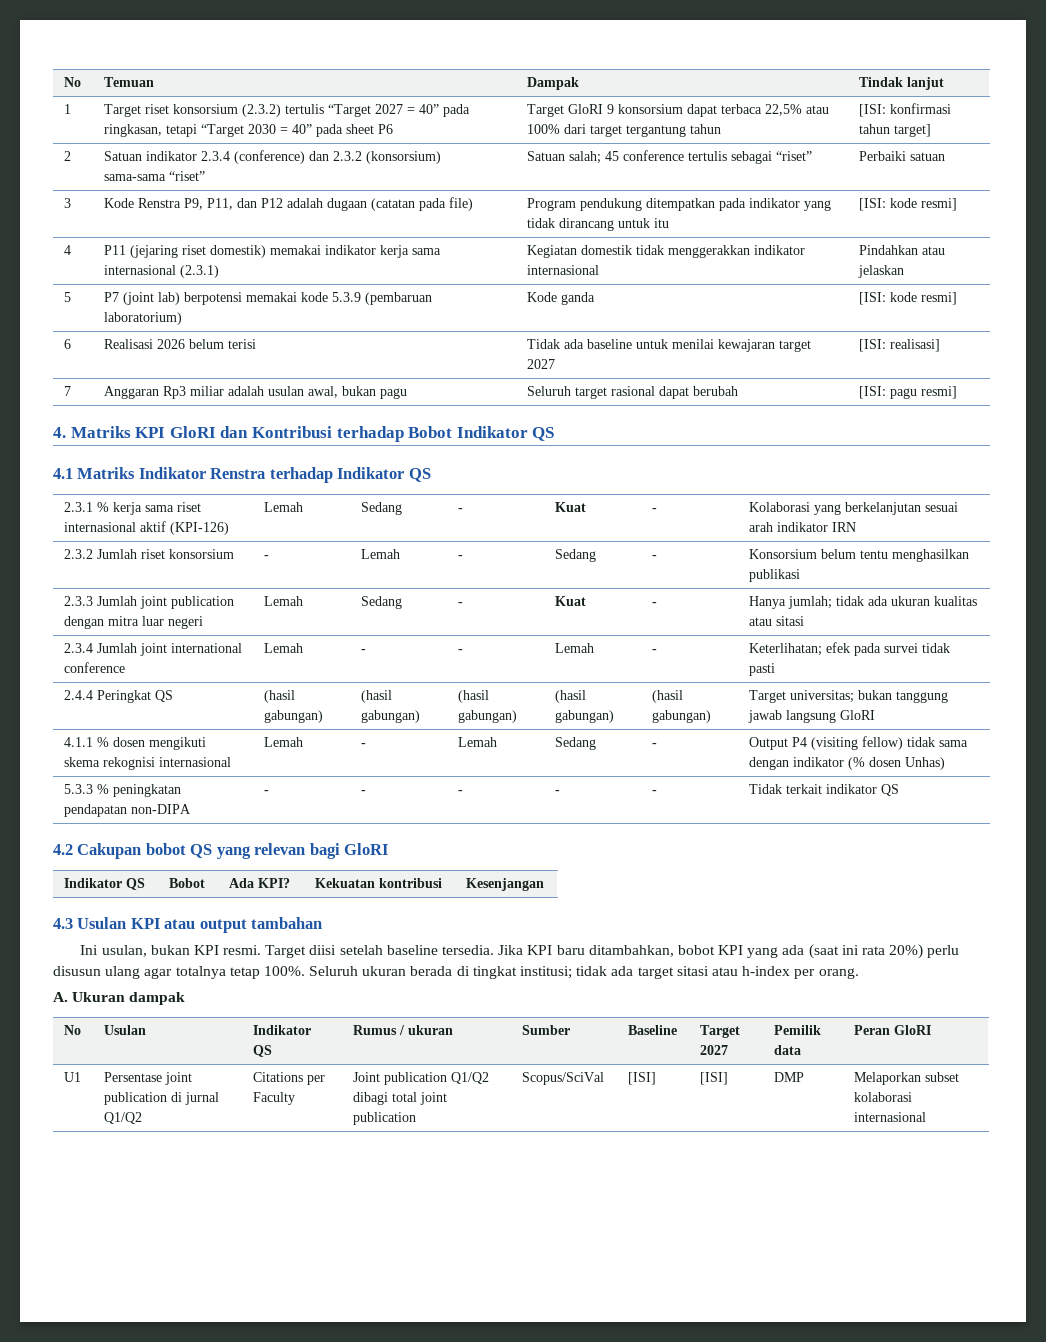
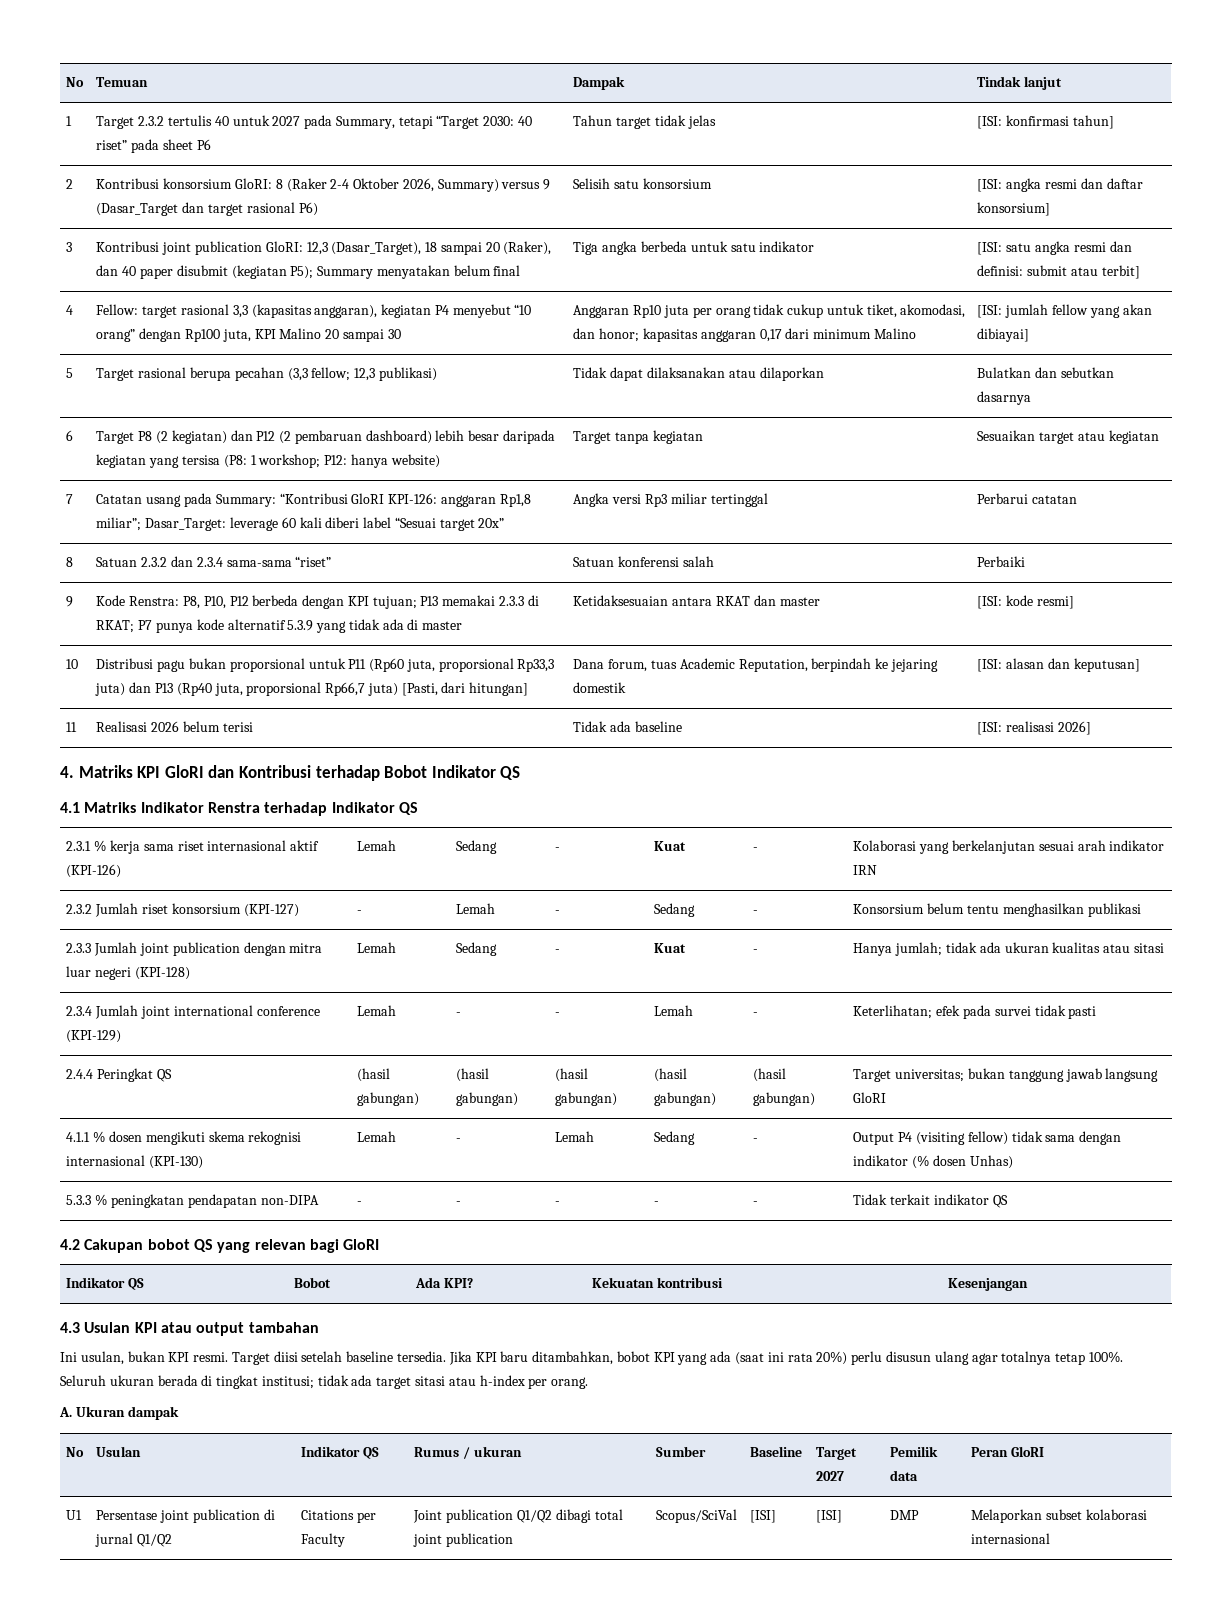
[145,104,471,117] [104,124,394,137] [527,104,830,117] [527,124,722,137] riset konsorsium (2.3.2) tertulis “Target 2027 = 40” pada ringkasan, tetapi “Target 2030 = 40” pada sheet P6 | Target GloRI 9 konsorsium dapat terbaca 22,5% atau 100% dari target tergantung tahun -> [138,115,532,129] [96,139,211,153] [573,115,716,129] 2.3.2 tertulis 40 untuk 2027 pada Summary, tetapi “Target 2030: 40 riset” pada sheet P6 | Tahun target tidak jelas
[859,124,932,137] tahun target] -> [1072,115,1114,129] tahun]
[104,150,442,164] [104,171,206,181] [527,150,813,164] Satuan indikator 2.3.4 (conference) dan 2.3.2 (konsorsium) sama-sama “riset” | Satuan salah; 45 conference tertulis sebagai “riset” -> [96,178,551,192] [96,202,318,216] [573,178,712,189] [977,178,1143,192] [977,202,1051,216] [66,242,73,252] [96,241,552,255] [96,265,521,279] [573,241,815,255] [977,241,1132,255] [977,265,1140,279] [66,305,74,315] [96,304,532,318] [96,328,401,342] [573,304,966,318] [573,328,916,342] [977,304,1152,318] [977,328,1030,342] [66,368,74,378] [96,367,437,381] [573,367,824,381] [977,367,1114,378] [977,391,1032,405] [66,430,74,441] [96,430,555,444] [96,454,440,468] [573,430,703,444] [977,430,1159,444] [66,494,74,504] [96,493,531,507] [96,517,505,531] [573,493,768,507] [977,493,1078,504] [66,557,74,567] [96,556,332,567] [573,556,714,567] Kontribusi konsorsium GloRI: 8 (Raker 2-4 Oktober 2026, Summary) versus 9 (Dasar_Target dan target rasional P6) | Selisih satu konsorsium | [ISI: angka resmi dan daftar konsorsium] // 3 | Kontribusi joint publication GloRI: 12,3 (Dasar_Target), 18 sampai 20 (Raker), dan 40 paper disubmit (kegiatan P5); Summary menyatakan belum final | Tiga angka berbeda untuk satu indikator | [ISI: satu angka resmi dan definisi: submit atau terbit] // 4 | Fellow: target rasional 3,3 (kapasitas anggaran), kegiatan P4 menyebut “10 orang” dengan Rp100 juta, KPI Malino 20 sampai 30 | Anggaran Rp10 juta per orang tidak cukup untuk tiket, akomodasi, dan honor; kapasitas anggaran 0,17 dari minimum Malino | [ISI: jumlah fellow yang akan dibiayai] // 5 | Target rasional berupa pecahan (3,3 fellow; 12,3 publikasi) | Tidak dapat dilaksanakan atau dilaporkan | Bulatkan dan sebutkan dasarnya // 6 | Target P8 (2 kegiatan) dan P12 (2 pembaruan dashboard) lebih besar daripada kegiatan yang tersisa (P8: 1 workshop; P12: hanya website) | Target tanpa kegiatan | Sesuaikan target atau kegiatan // 7 | Catatan usang pada Summary: “Kontribusi GloRI KPI-126: anggaran Rp1,8 miliar”; Dasar_Target: leverage 60 kali diberi label “Sesuai target 20x” | Angka versi Rp3 miliar tertinggal | Perbarui catatan // 8 | Satuan 2.3.2 dan 2.3.4 sama-sama “riset” | Satuan konferensi salah
[910,152,946,161] [64,198,72,208] [104,197,474,211] [527,198,832,211] [527,218,670,231] [859,198,958,211] [64,245,72,255] [104,245,442,258] [104,265,220,278] [527,245,806,258] [527,265,600,275] [859,245,946,255] [858,265,905,278] [64,292,72,302] [104,292,433,305] [104,312,183,325] [527,292,596,305] [859,292,958,305] [64,339,72,349] satuan // 3 | Kode Renstra P9, P11, dan P12 adalah dugaan (catatan pada file) | Program pendukung ditempatkan pada indikator yang tidak dirancang untuk itu | [ISI: kode resmi] // 4 | P11 (jejaring riset domestik) memakai indikator kerja sama internasional (2.3.1) | Kegiatan domestik tidak menggerakkan indikator internasional | Pindahkan atau jelaskan // 5 | P7 (joint lab) berpotensi memakai kode 5.3.9 (pembaruan laboratorium) | Kode ganda | [ISI: kode resmi] // 6 -> [66,596,74,607] [96,595,539,609] [96,619,463,633] [573,595,820,606] [977,595,1074,609] [66,659,79,669] [96,658,555,672] [95,682,529,696] [573,658,938,672] [573,682,627,693] [977,658,1140,672] [66,722,78,732] // 9 | Kode Renstra: P8, P10, P12 berbeda dengan KPI tujuan; P13 memakai 2.3.3 di RKAT; P7 punya kode alternatif 5.3.9 yang tidak ada di master | Ketidaksesuaian antara RKAT dan master | [ISI: kode resmi] // 10 | Distribusi pagu bukan proporsional untuk P11 (Rp60 juta, proporsional Rp33,3 juta) dan P13 (Rp40 juta, proporsional Rp66,7 juta) [Pasti, dari hitungan] | Dana forum, tuas Academic Reputation, berpindah ke jejaring domestik | [ISI: alasan dan keputusan] // 11
[636,339,812,352] [527,359,556,369] [859,339,941,352] [64,386,72,396] [104,386,408,399] [527,386,739,399] [859,386,958,399] untuk menilai kewajaran target 2027 | [ISI: realisasi] // 7 | Anggaran Rp3 miliar adalah usulan awal, bukan pagu | Seluruh target rasional dapat berubah | [ISI: pagu resmi] -> [977,721,1091,735] | [ISI: realisasi 2026]
(235, 554) none -> [243,904,299,917] (KPI-127)
(204, 622) none -> [134,967,190,980] (KPI-128)
(126, 667) none -> [66,1030,122,1043] (KPI-129)
(232, 762) none -> [149,1156,204,1169] (KPI-130)

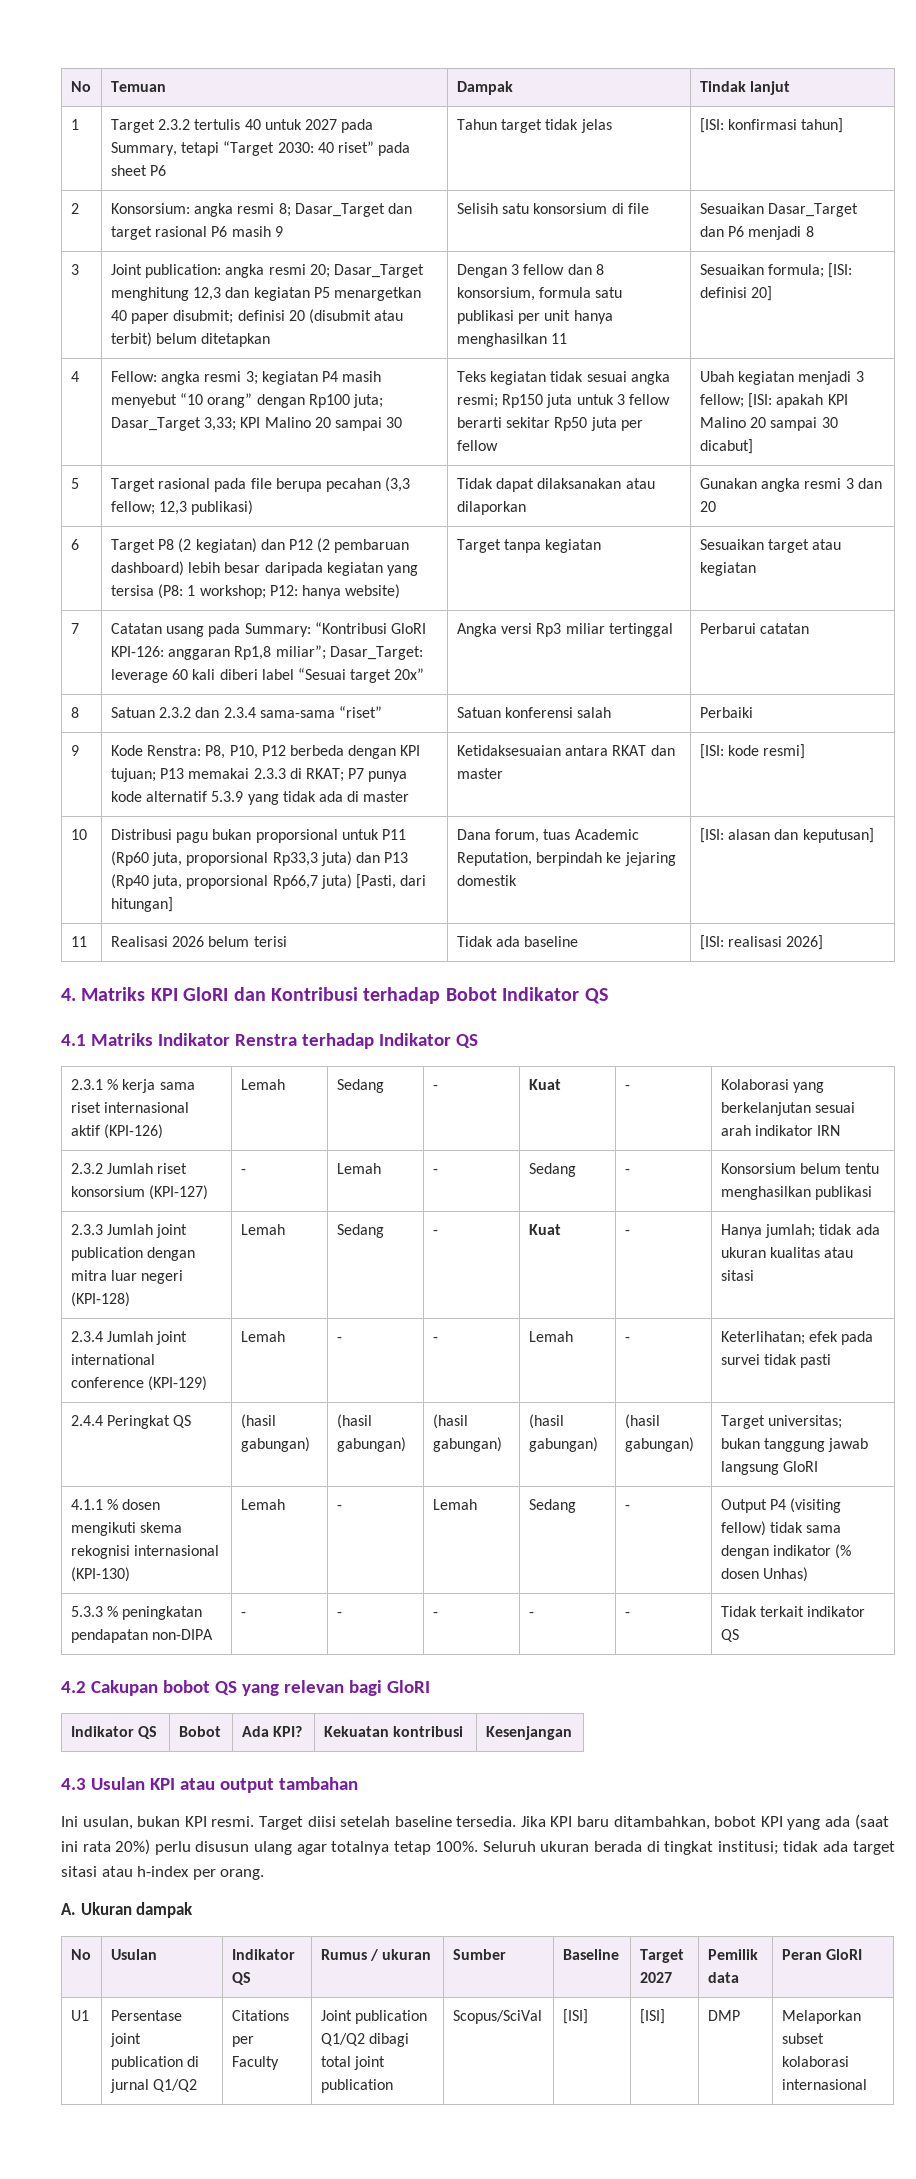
[96,178,551,192] [96,202,318,216] [573,178,712,189] [977,178,1143,192] [977,202,1051,216] [66,242,73,252] [96,241,552,255] [96,265,521,279] [573,241,815,255] [977,241,1132,255] [977,265,1140,279] [66,305,74,315] [96,304,378,318] Kontribusi konsorsium GloRI: 8 (Raker 2-4 Oktober 2026, Summary) versus 9 (Dasar_Target dan target rasional P6) | Selisih satu konsorsium | [ISI: angka resmi dan daftar konsorsium] // 3 | Kontribusi joint publication GloRI: 12,3 (Dasar_Target), 18 sampai 20 (Raker), dan 40 paper disubmit (kegiatan P5); Summary menyatakan belum final | Tiga angka berbeda untuk satu indikator | [ISI: satu angka resmi dan definisi: submit atau terbit] // 4 | Fellow: target rasional 3,3 (kapasitas anggaran), -> [110,203,412,217] [110,226,283,240] [456,203,649,214] [699,203,859,217] [699,226,814,240] [70,264,79,275] [110,264,424,278] [110,287,421,301] [110,309,404,324] [110,332,271,347] [456,264,604,278] [456,287,623,301] [456,310,613,324] [456,333,568,347] [699,263,853,278] [699,286,773,301] [70,371,79,382] [110,371,258,385] Konsorsium: angka resmi 8; Dasar_Target dan target rasional P6 masih 9 | Selisih satu konsorsium di file | Sesuaikan Dasar_Target dan P6 menjadi 8 // 3 | Joint publication: angka resmi 20; Dasar_Target menghitung 12,3 dan kegiatan P5 menargetkan 40 paper disubmit; definisi 20 (disubmit atau terbit) belum ditetapkan | Dengan 3 fellow dan 8 konsorsium, formula satu publikasi per unit hanya menghasilkan 11 | Sesuaikan formula; [ISI: definisi 20] // 4 | Fellow: angka resmi 3;
(449, 310) none -> [342,371,382,382] masih
[222,329,251,342] juta, -> [352,394,383,408] [110,417,237,431] juta; Dasar_Target 3,33;
[573,304,966,318] [573,328,916,342] [977,304,1152,318] [977,328,1030,342] Anggaran Rp10 juta per orang tidak cukup untuk tiket, akomodasi, dan honor; kapasitas anggaran 0,17 dari minimum Malino | [ISI: jumlah fellow yang akan dibiayai] -> [456,371,670,385] [456,394,670,408] [456,417,643,431] [456,440,498,451] [699,371,864,385] [699,393,848,408] [699,417,838,431] [699,439,753,454] Teks kegiatan tidak sesuai angka resmi; Rp150 juta untuk 3 fellow berarti sekitar Rp50 juta per fellow | Ubah kegiatan menjadi 3 fellow; [ISI: apakah KPI Malino 20 sampai 30 dicabut]
(187, 372) none -> [214,478,272,492] pada file
[977,367,1114,378] [977,391,1032,405] Bulatkan dan sebutkan dasarnya -> [699,478,882,492] [699,501,716,512] Gunakan angka resmi 3 dan 20

